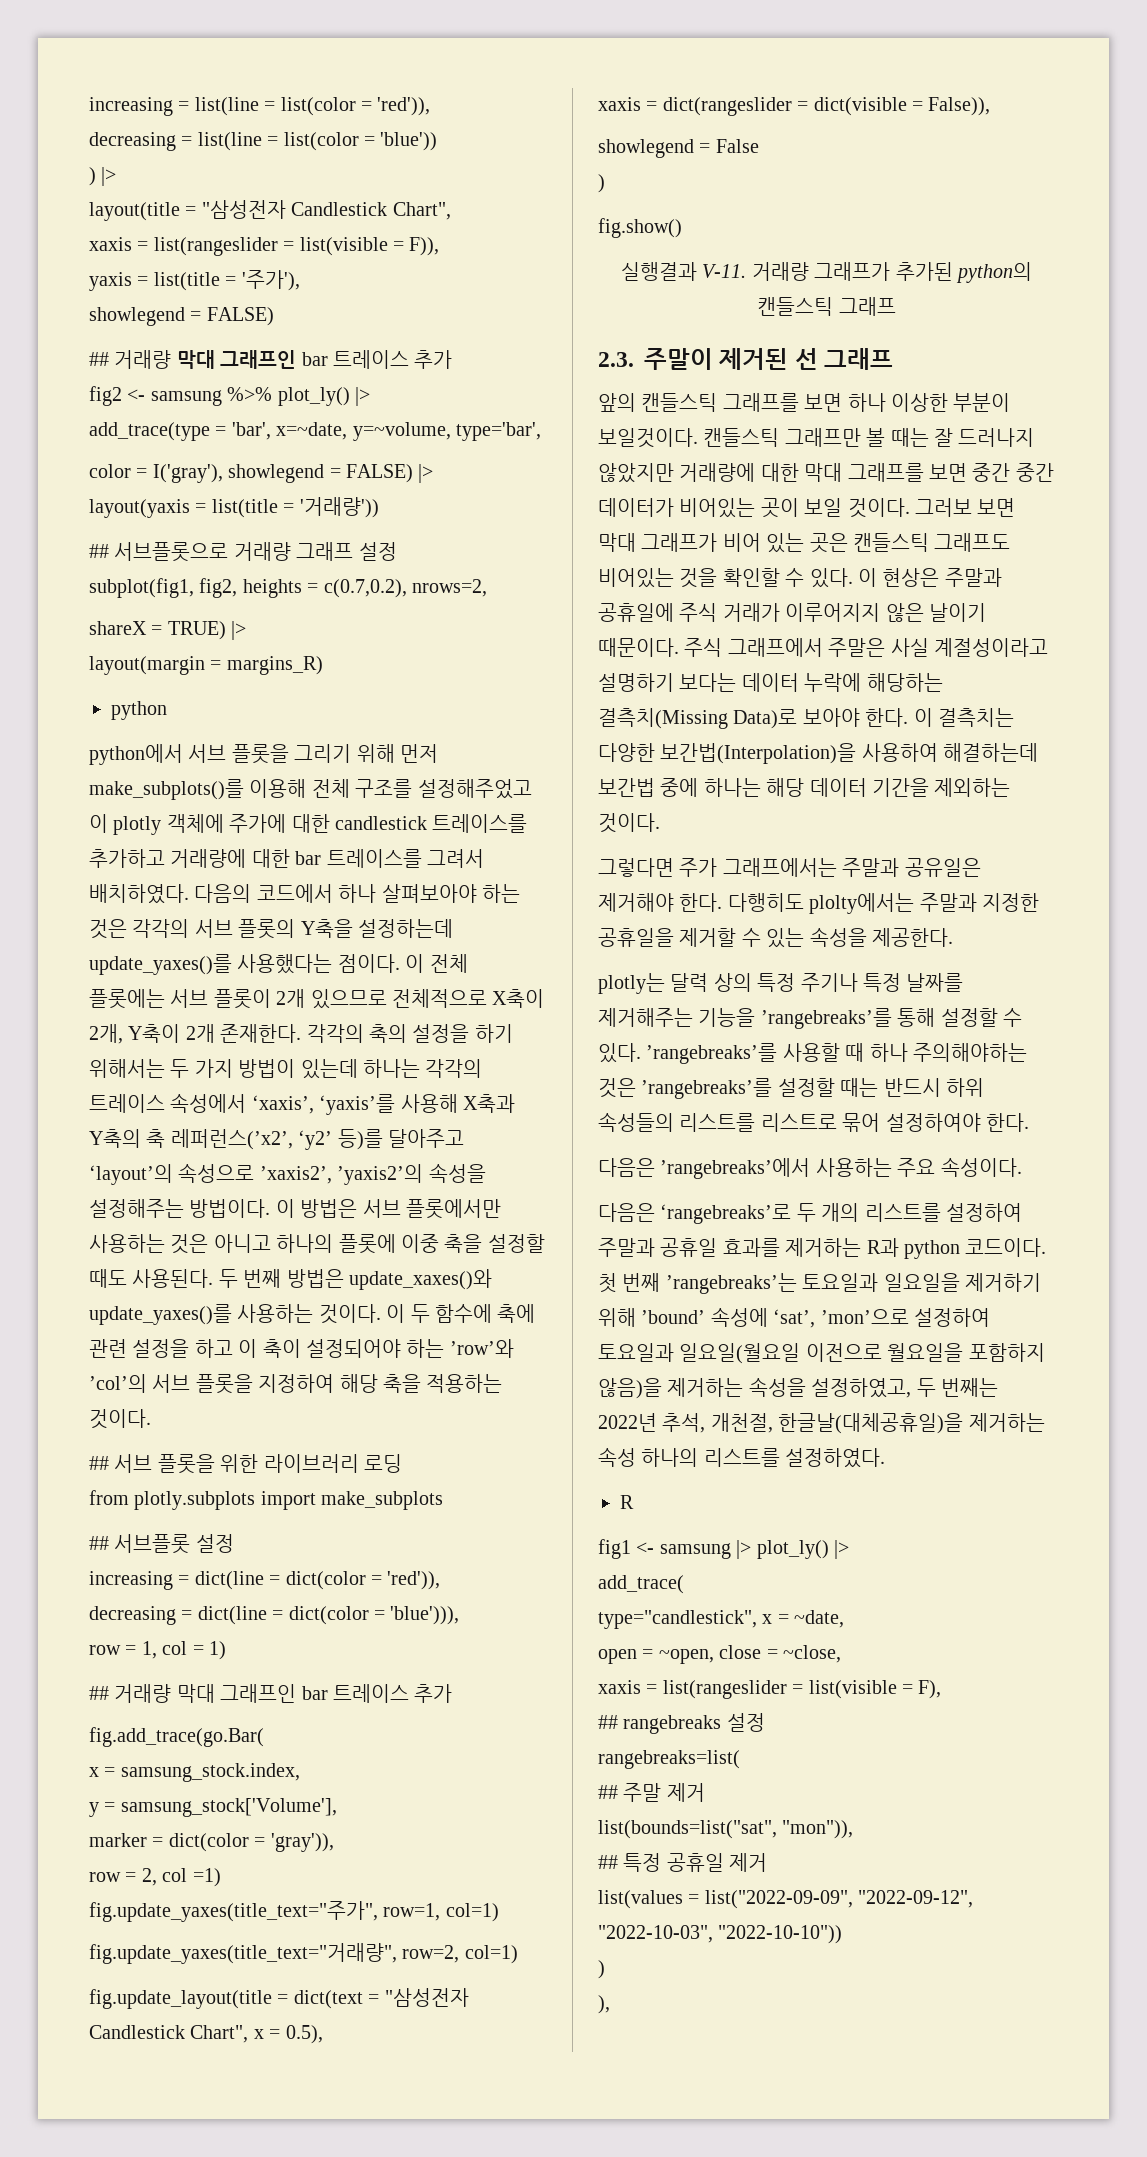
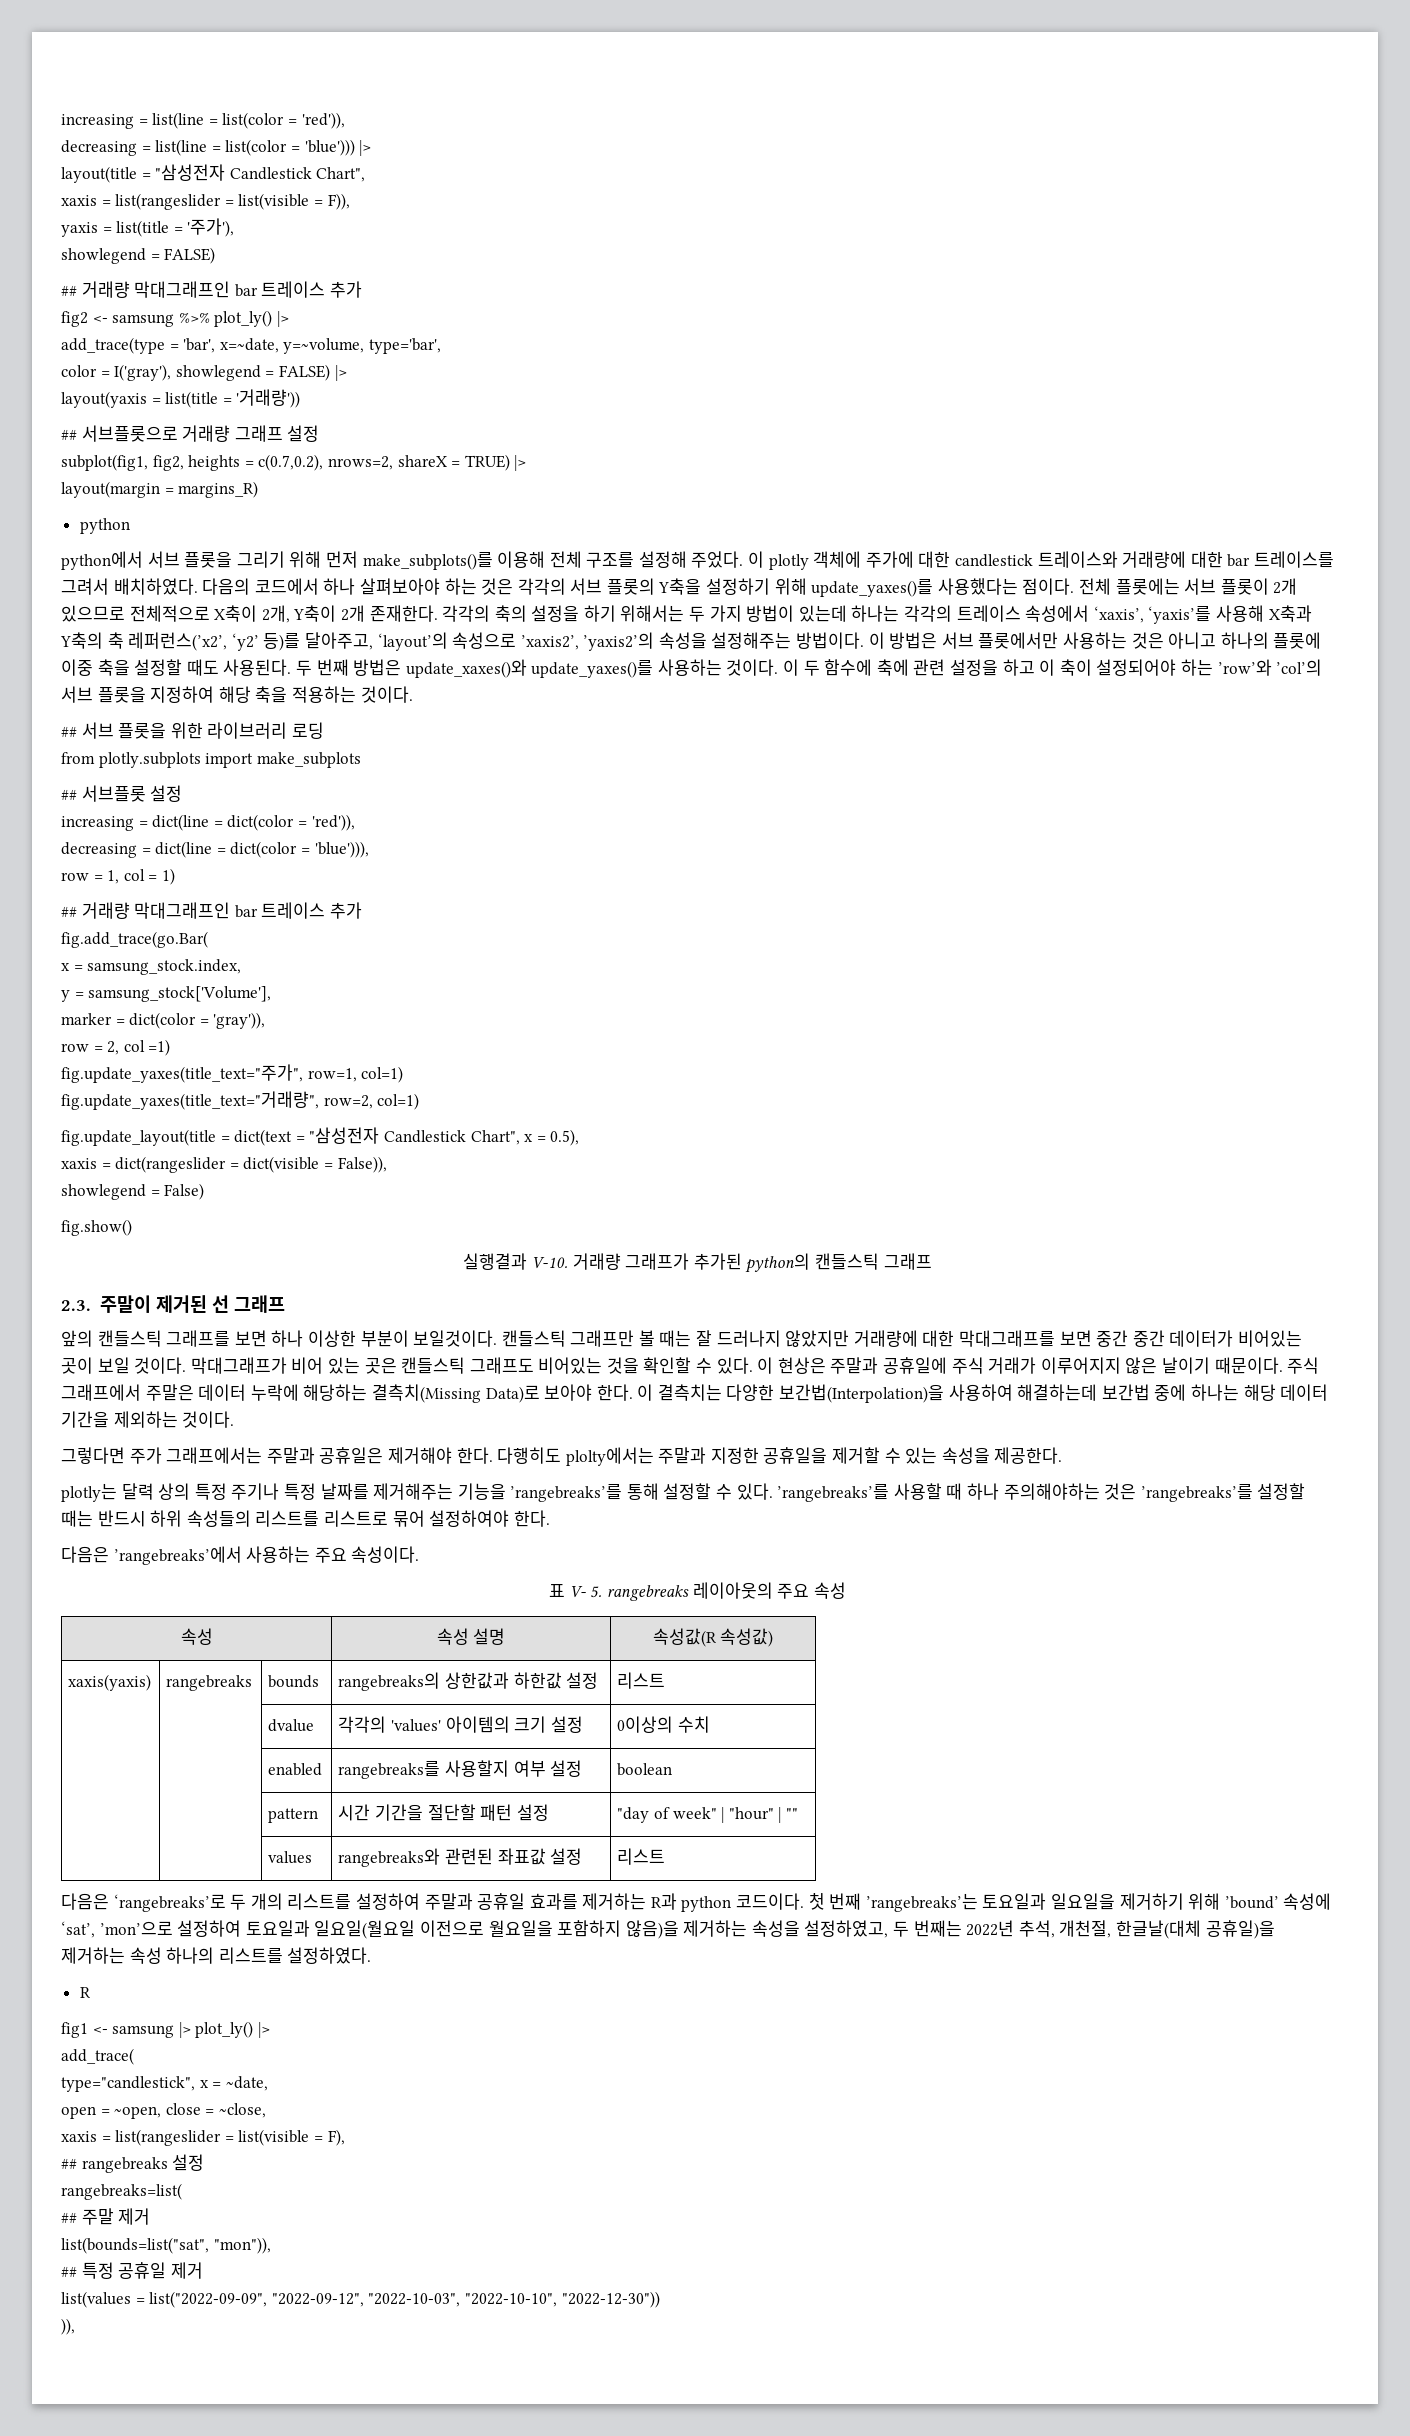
[380,132,438,151] [89,167,96,186] 'blue')) // ) -> [304,139,355,156] 'blue')))
[176,350,297,369] 막대 그래프인 -> [134,281,231,298] 막대그래프인
(487, 588) // -> (393, 463) none
[417,779,532,799] 설정해주었고 -> [638,551,744,568] 설정해 주었다.
[432,814,528,833] [89,849,165,868] 트레이스를 추가하고 -> [1037,551,1118,568] 트레이스와
[358,919,453,938] 설정하는데 -> [706,578,807,595] 설정하기 위해
[405,954,425,973] 이 -> (1075, 586) none
[388,1129,464,1148] 달아주고 -> [304,632,373,650] 달아주고,
[176,1684,297,1703] 막대 그래프인 -> [134,902,231,919] 막대그래프인
[715,139,759,153] [598,174,605,193] False // ) -> [164,1183,205,1200] False)
[702,264,747,278] V-11. -> [532,1257,569,1269] V-10.
[804,463,924,482] 막대 그래프를 -> [959,1330,1056,1347] 막대그래프를
[915,498,1016,517] [598,533,718,552] 그러보 보면 막대 그래프가 -> [190,1357,287,1374] 막대그래프가
[890,638,1048,657] [598,673,737,692] 사실 계절성이라고 설명하기 보다는 -> (194, 1392) none
[904,858,981,877] 공유일은 -> [319,1447,384,1464] 공휴일은
(1022, 1167) none -> [549,1582,846,1601] [180,1628,213,1645] [436,1628,506,1645] [652,1628,774,1647] [68,1674,152,1691] [166,1675,253,1691] [268,1675,320,1688] [338,1672,599,1691] [617,1672,666,1689] [268,1719,315,1732] [338,1716,583,1733] [617,1716,710,1733] [268,1763,323,1776] [338,1760,583,1779] [617,1763,673,1776] [268,1808,319,1823] [338,1804,549,1821] [617,1807,798,1823] [268,1851,313,1864] [338,1848,583,1867] [617,1848,666,1865] // 표 V- 5. rangebreaks 레이아웃의 주요 속성 // 속성 | 속성 설명 | 속성값(R 속성값) // xaxis(yaxis) | rangebreaks | bounds | rangebreaks의 상한값과 하한값 설정 | 리스트 // | | dvalue | 각각의 'values' 아이템의 크기 설정 | 0이상의 수치 // | | enabled | rangebreaks를 사용할지 여부 설정 | boolean // | | pattern | 시간 기간을 절단할 패턴 설정 | "day of week" | "hour" | "" // | | values | rangebreaks와 관련된 좌표값 설정 | 리스트
[778,1413,964,1434] 한글날(대체공휴일)을 -> [1116,1920,1275,1939] 한글날(대체 공휴일)을
[718,1925,843,1944] [598,1960,605,1979] [598,1995,610,2014] "2022-10-10")) // ) // ), -> [464,2291,660,2308] [61,2318,75,2335] "2022-10-10", "2022-12-30")) // )),

